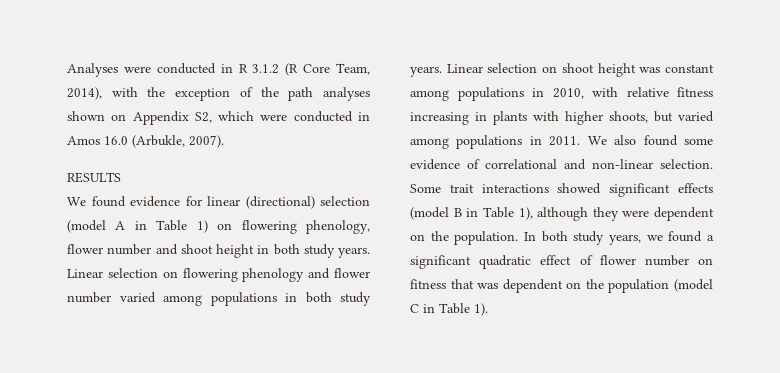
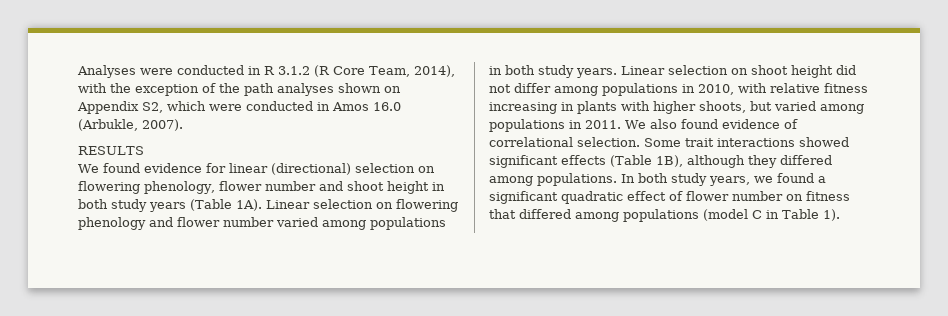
[67,220,208,233] (model A in Table 1) -> (415, 168) none
[338,247,370,258] years. -> [149,199,262,212] years (Table 1A).
[639,64,714,73] was constant -> [836,65,856,75] [489,83,551,93] did not differ
[684,138,713,145] some -> (718, 124) none
[564,159,653,170] and non-linear -> (573, 142) none
[410,207,714,221] [410,231,519,245] (model B in Table 1), although they were dependent on the population. -> [610,155,832,168] [489,173,617,186] (Table 1B), although they differed among populations.
[477,279,670,293] was dependent on the population -> [519,209,699,222] differed among populations

